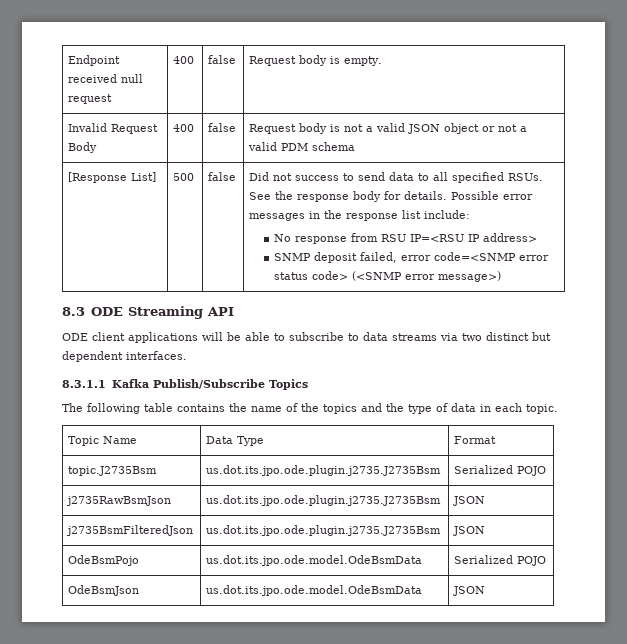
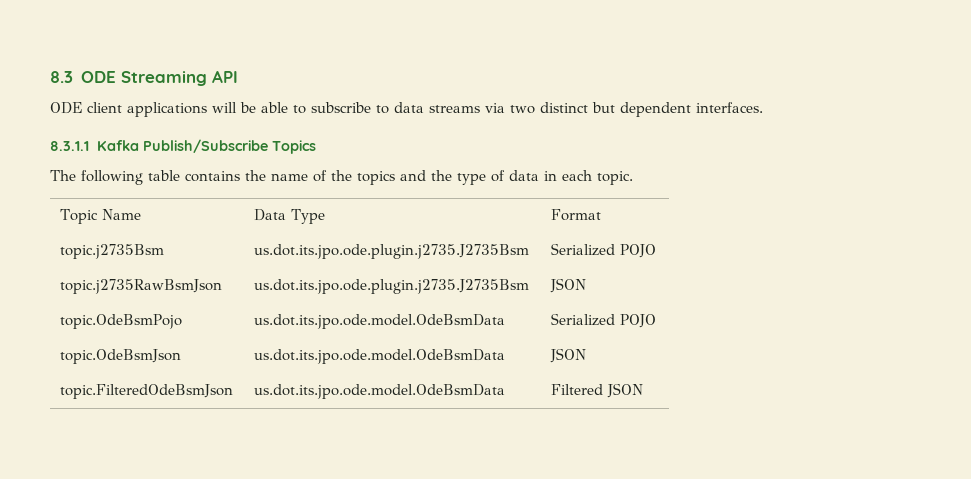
[68,55,121,66] [68,74,144,83] [68,94,113,104] [173,56,195,64] [208,55,237,64] [249,55,383,66] [68,123,159,134] [68,142,98,153] [173,124,195,132] [208,123,237,132] [249,123,528,134] [248,142,356,151] [68,172,157,183] [173,173,195,181] [208,172,237,181] [249,172,544,183] [249,191,534,202] [249,210,471,221] [273,233,537,244] [273,252,549,263] [273,271,501,282] Endpoint received null request | 400 | false | Request body is empty. // Invalid Request Body | 400 | false | Request body is not a valid JSON object or not a valid PDM schema // [Response List] | 500 | false | Did not success to send data to all specified RSUs. See the response body for details. Possible error messages in the response list include: // No response from RSU IP=<RSU IP address> // SNMP deposit failed, error code=<SNMP error status code> (<SNMP error message>) // -> (50, 77) none
[68,466,158,476] topic.J2735Bsm -> [60,244,165,259] topic.j2735Bsm
[66,496,172,506] [206,495,442,506] [453,496,486,506] [66,525,194,536] [206,525,442,536] [453,526,486,536] [68,555,140,566] j2735RawBsmJson | us.dot.its.jpo.ode.plugin.j2735.J2735Bsm | JSON // j2735BsmFilteredJson | us.dot.its.jpo.ode.plugin.j2735.J2735Bsm | JSON // OdeBsmPojo -> [60,279,223,294] [254,279,530,294] [550,278,587,293] [60,314,183,329] topic.j2735RawBsmJson | us.dot.its.jpo.ode.plugin.j2735.J2735Bsm | JSON // topic.OdeBsmPojo
[68,585,140,596] OdeBsmJson -> [60,349,182,364] topic.OdeBsmJson
(486, 591) none -> [60,384,234,399] [254,384,506,399] [551,383,644,398] // topic.FilteredOdeBsmJson | us.dot.its.jpo.ode.model.OdeBsmData | Filtered JSON

